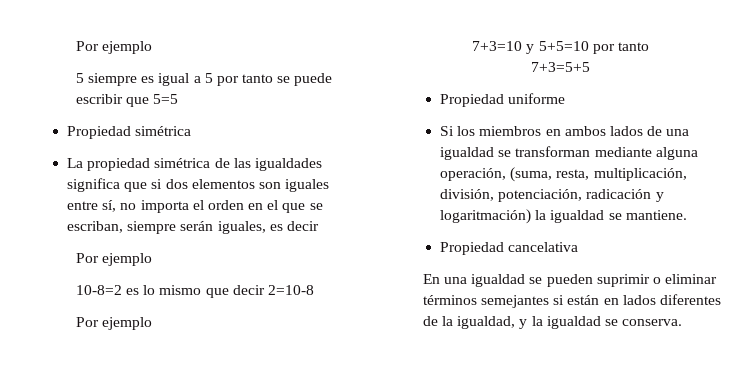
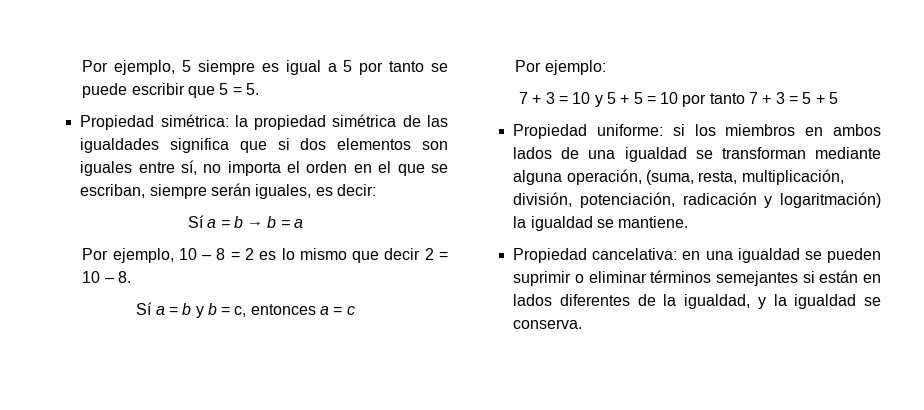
[75,41,152,54] Por ejemplo // -> [82,60,176,75] Por ejemplo,
[153,94,179,104] [66,126,192,139] [66,158,83,168] 5=5 // Propiedad simétrica // La -> [219,83,259,95] [80,114,248,130] 5 = 5. // Propiedad simétrica: la
[286,221,319,231] [75,253,152,266] [75,285,122,295] decir // Por ejemplo // 10-8=2 -> [336,184,376,196] [187,215,304,228] [82,248,254,263] decir: // Sí a = b → b = a // Por ejemplo, 10 – 8 = 2
[267,285,314,295] [75,317,152,330] [472,41,649,54] [531,62,590,72] [439,93,566,107] [439,126,454,136] 2=10-8 // Por ejemplo // 7+3=10 y 5+5=10 por tanto // 7+3=5+5 // Propiedad uniforme // Si -> [424,248,449,260] [82,271,131,283] [136,302,355,318] [515,60,606,75] [518,92,839,107] [513,124,685,139] 2 = 10 – 8. // Sí a = b y b = c, entonces a = c // Por ejemplo: // 7 + 3 = 10 y 5 + 5 = 10 por tanto 7 + 3 = 5 + 5 // Propiedad uniforme: si
[508,242,579,252] [422,274,440,284] cancelativa // En -> [592,248,701,260] cancelativa: en

